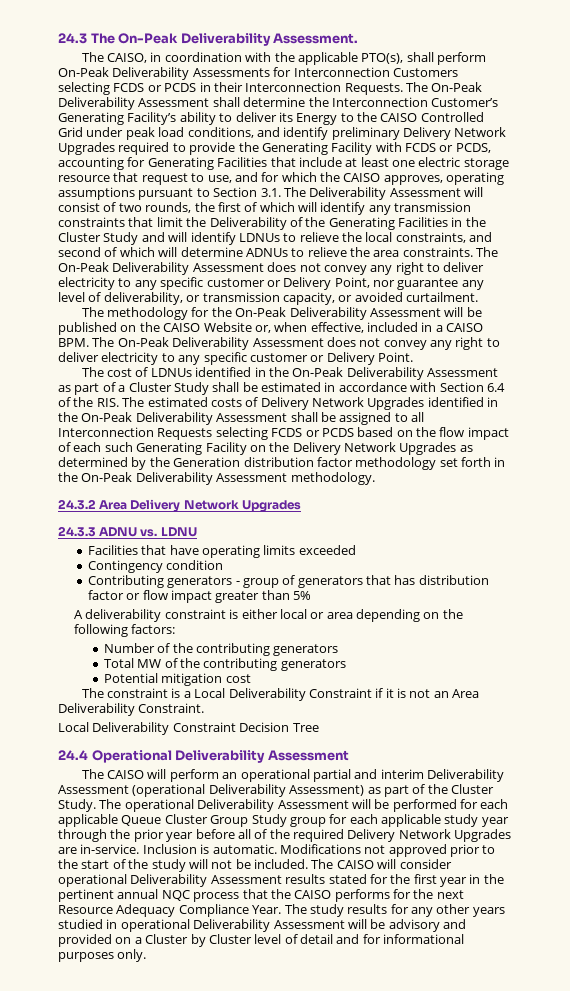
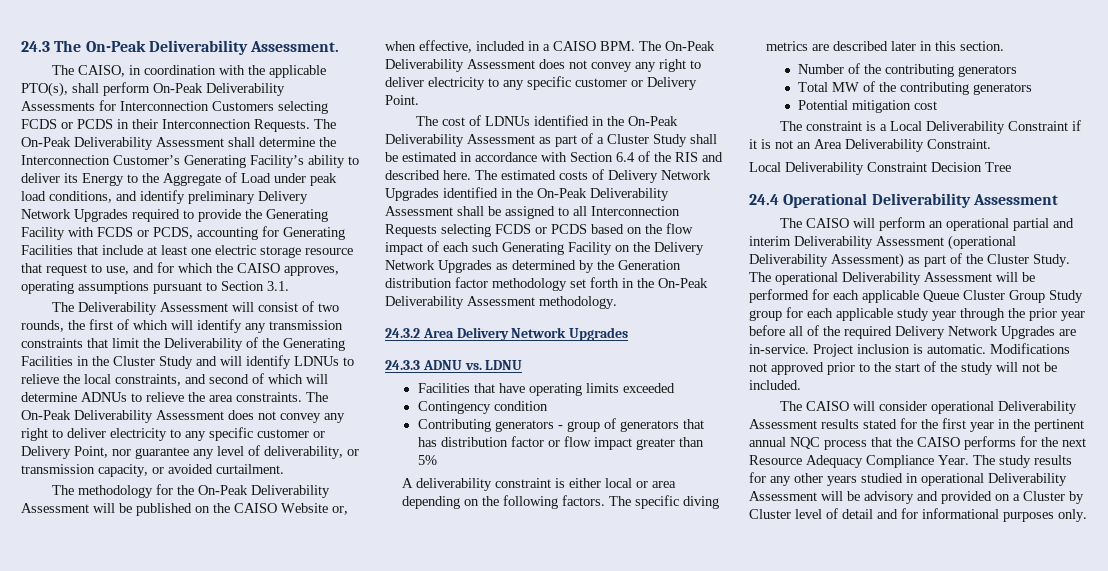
[380,112,484,122] [58,127,83,137] CAISO Controlled Grid -> [163,172,271,186] Aggregate of Load
(281, 192) none -> (289, 286) //
[96,398,119,407] RIS. -> [675,152,723,162] [385,170,471,180] RIS and described here.
[131,624,176,634] factors: -> [561,495,719,509] [765,41,1004,51] factors. The specific diving metrics are described later in this section.
[142,844,197,854] Inclusion -> [813,344,910,357] Project inclusion
(308, 864) none -> (801, 385) //

